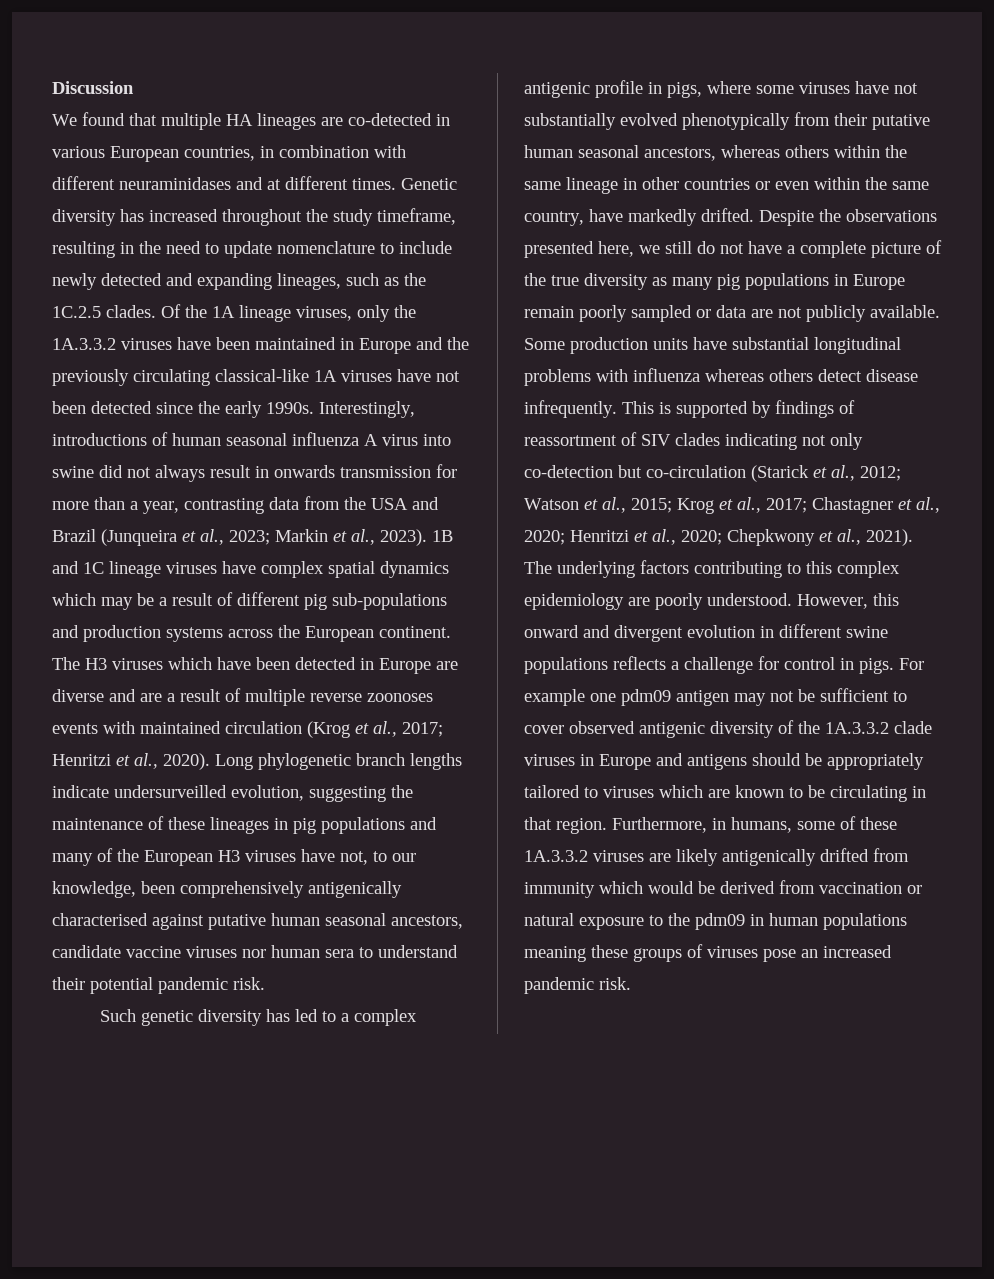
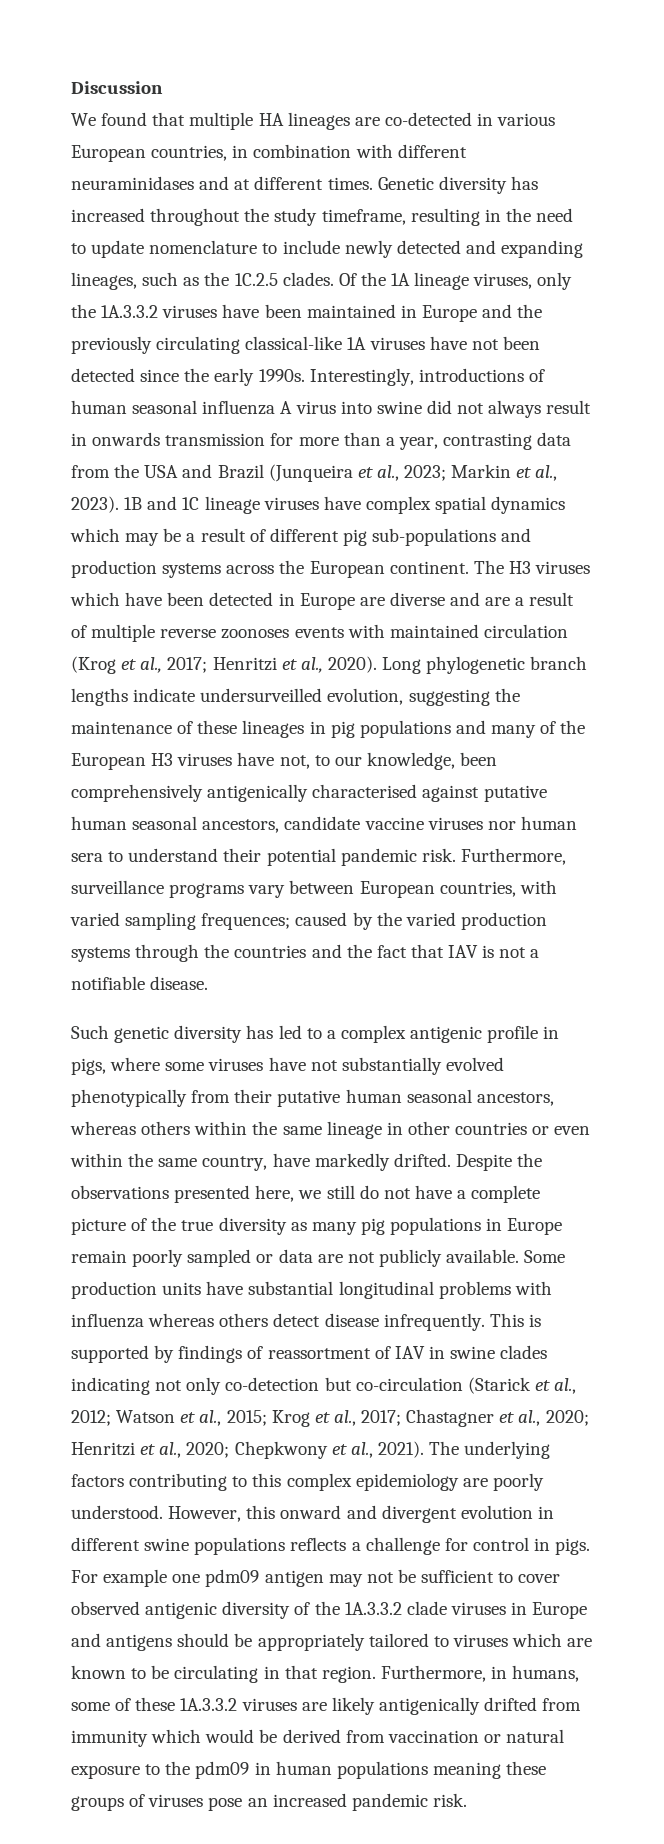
(265, 983) none -> [460,848,566,865] [71,880,557,898] [70,912,547,930] [71,944,540,962] [71,976,209,990] Furthermore, surveillance programs vary between European countries, with varied sampling frequences; caused by the varied production systems through the countries and the fact that IAV is not a notifiable disease.
[641,434,671,446] SIV -> [394,1346,496,1359] IAV in swine

